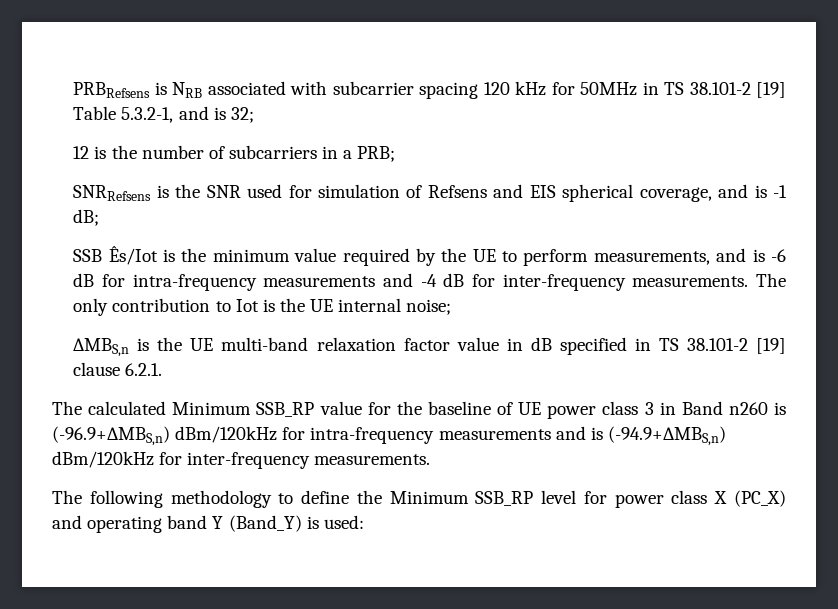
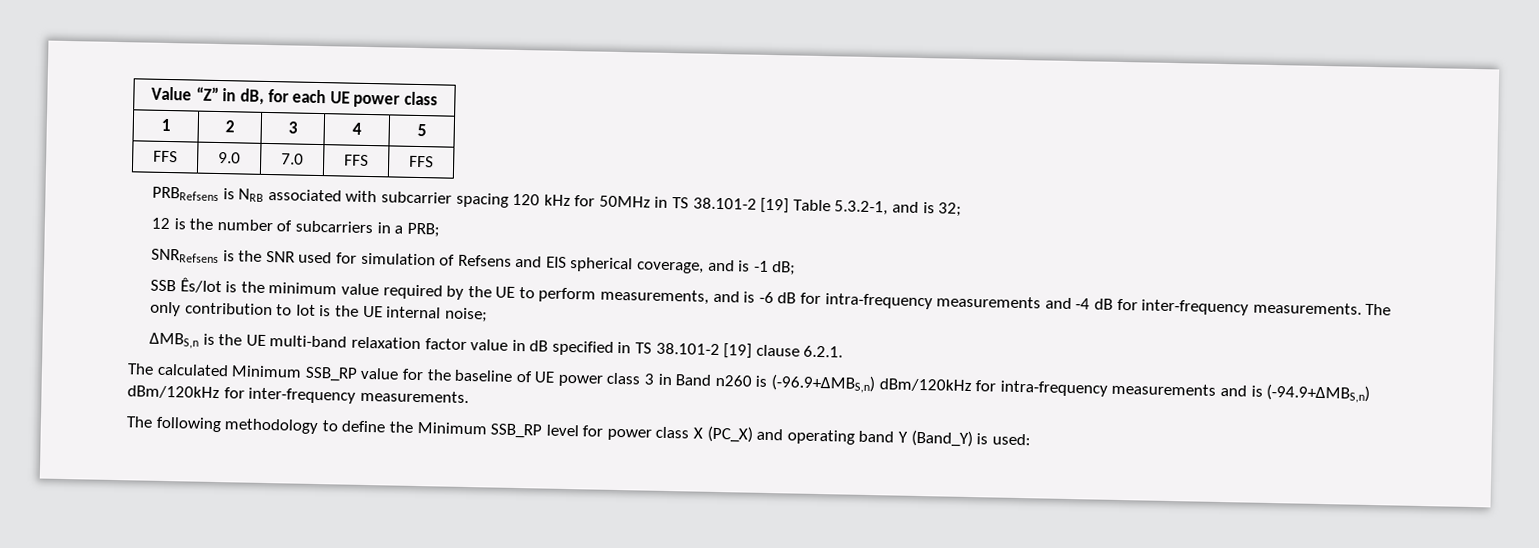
(73, 90) none -> [151,86,438,108] [160,118,171,132] [224,120,235,133] [287,121,298,134] [351,122,362,135] [416,123,427,137] [153,150,178,163] [218,152,241,164] [281,153,304,165] [344,154,369,166] [409,155,434,168] Value “Z” in dB, for each UE power class // 1 | 2 | 3 | 4 | 5 // FFS | 9.0 | 7.0 | FFS | FFS //

